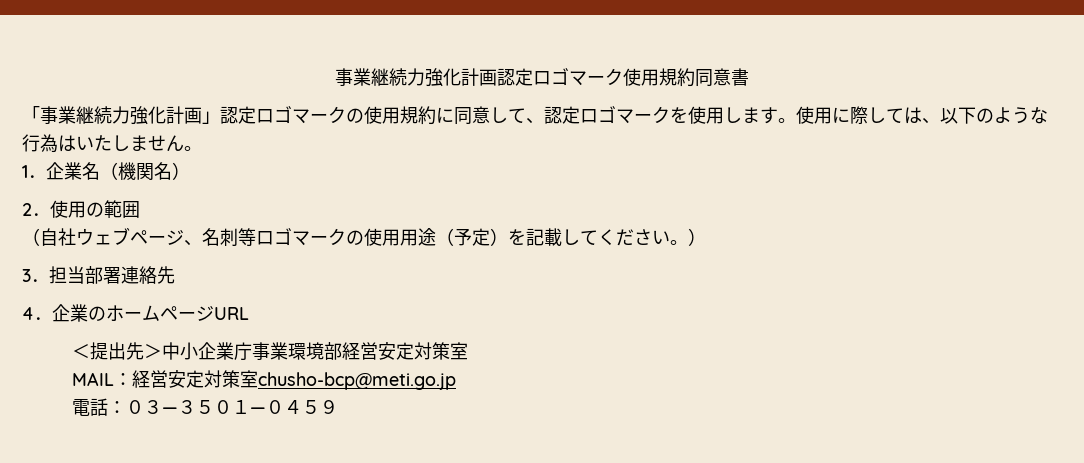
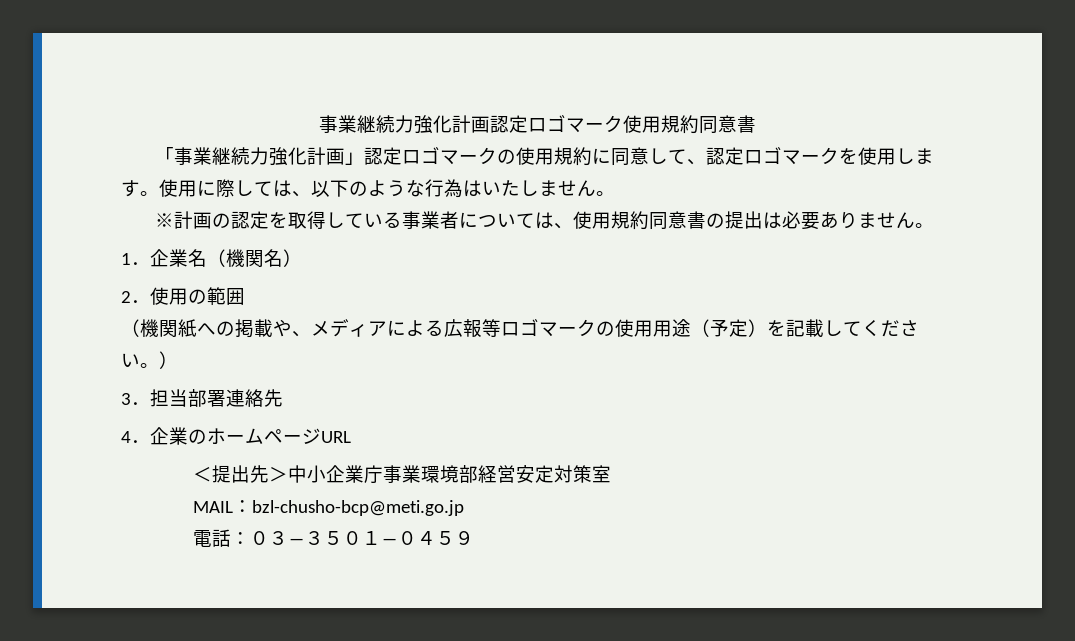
(202, 148) none -> [154,211,934,230] // ※計画の認定を取得している事業者については、使用規約同意書の提出は必要ありません。
[40,227,238,247] 自社ウェブページ、名刺 -> [140,319,482,338] 機関紙への掲載や、メディアによる広報
[132,370,457,390] 経営安定対策室chusho-bcp@meti.go.jp -> [252,500,465,516] bzl-chusho-bcp@meti.go.jp

